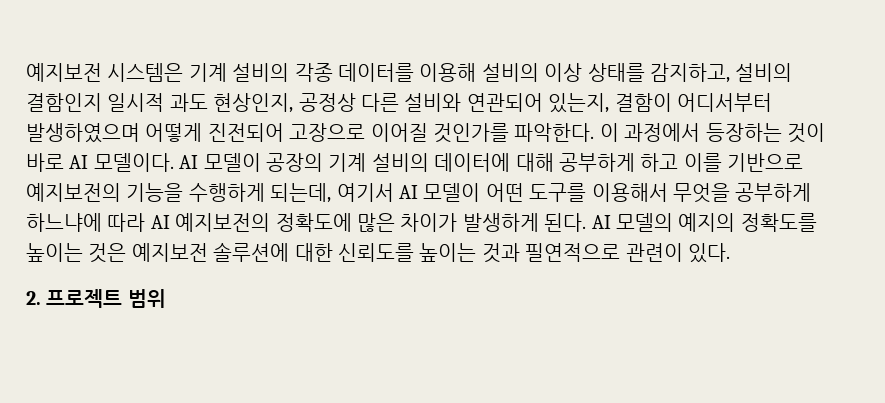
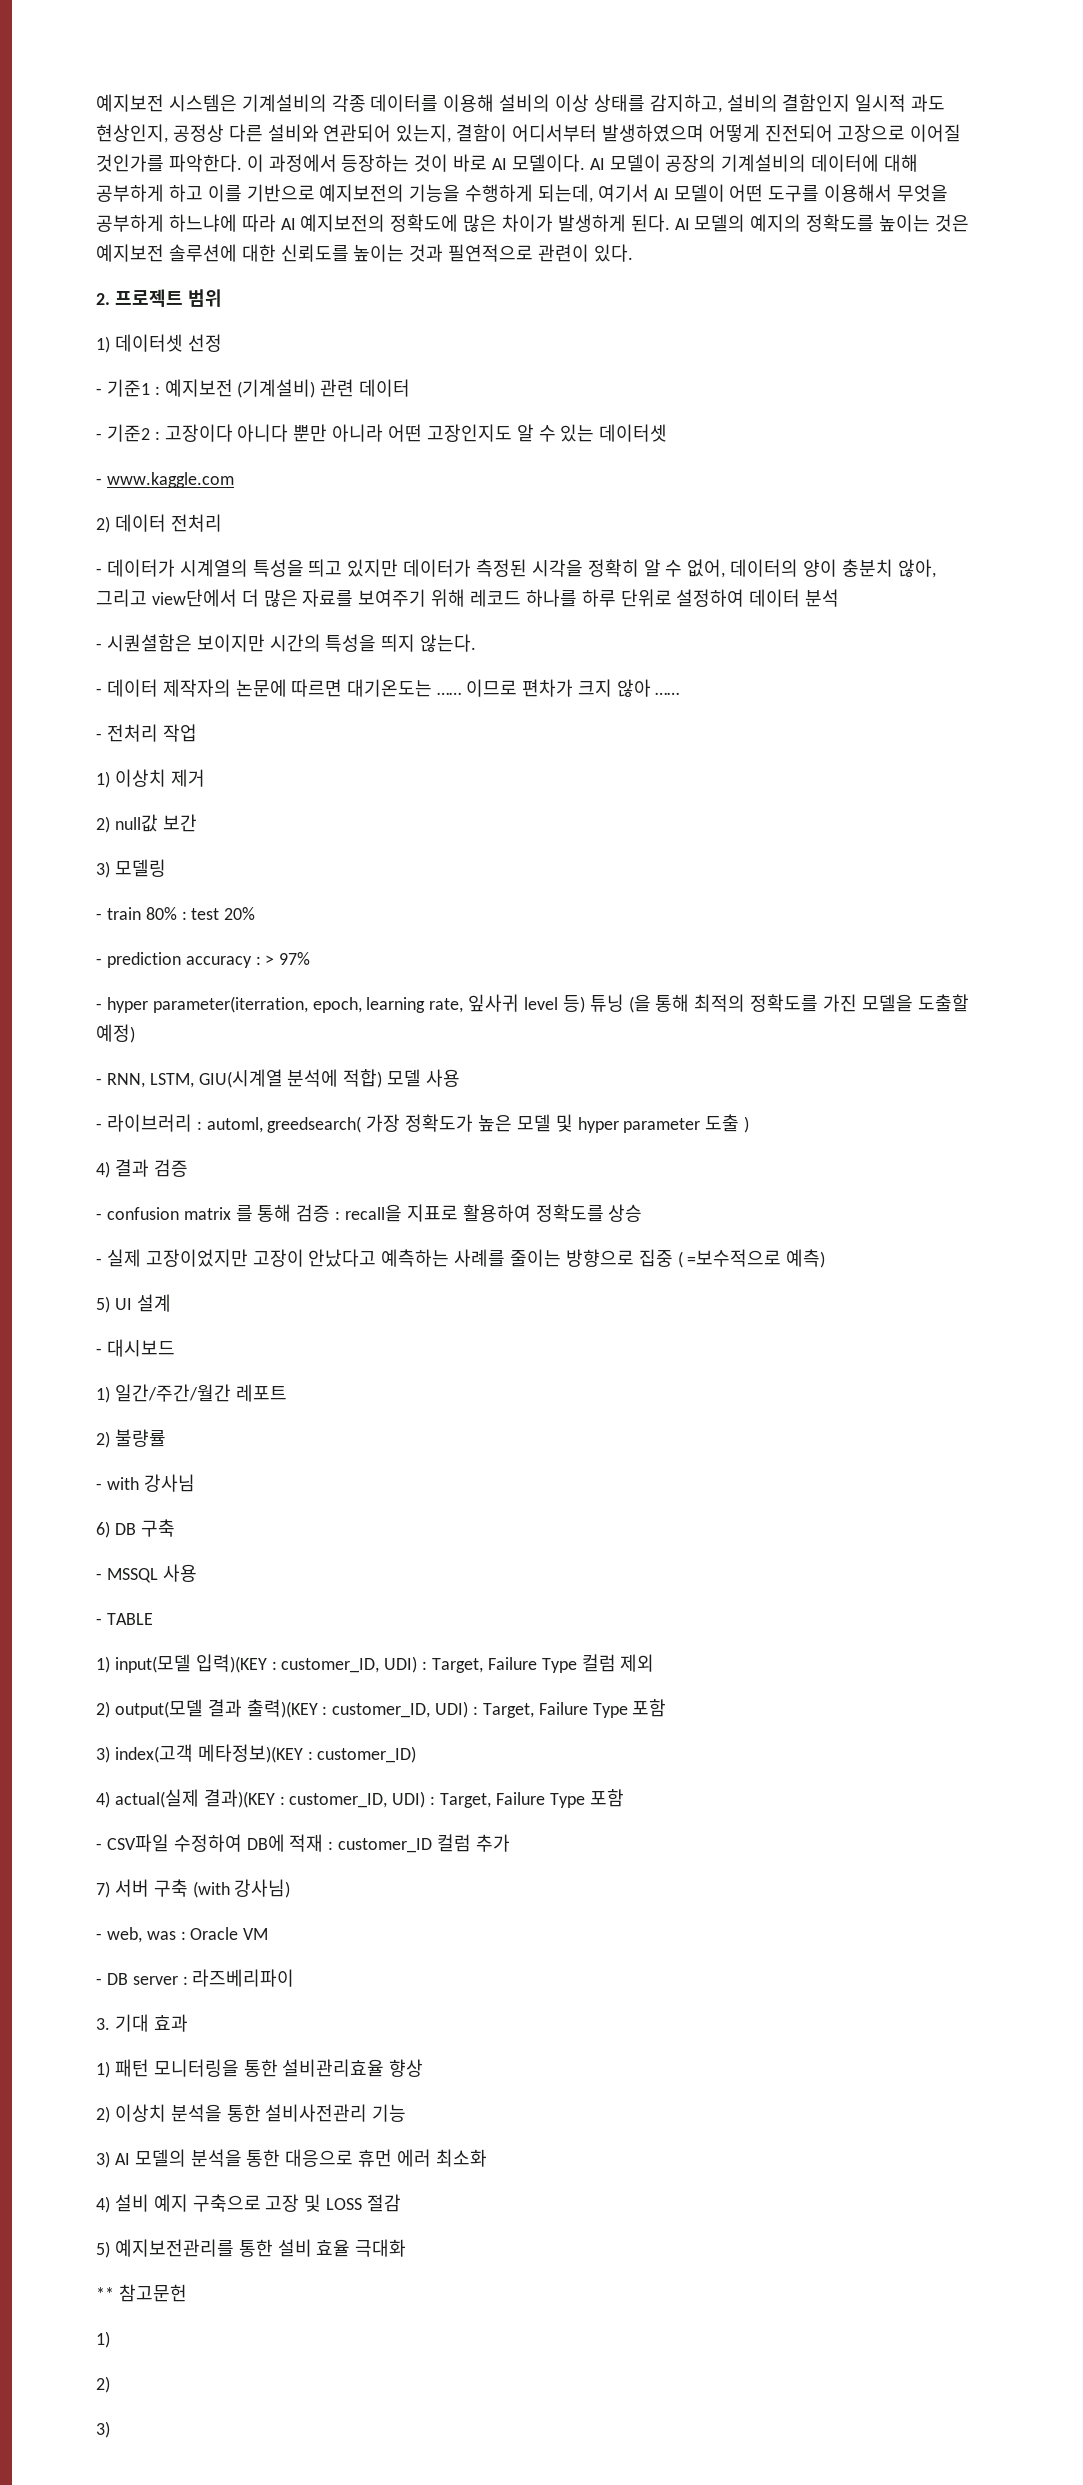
[188,63,290,82] 기계 설비의 -> [241,94,327,112] 기계설비의
[328,153,429,172] 기계 설비의 -> [721,154,807,172] 기계설비의
(166, 298) none -> [96,334,222,353] [96,379,411,398] [96,424,668,442] [96,472,234,488] [96,514,222,533] [96,559,936,578] [96,589,840,607] [96,634,477,652] [96,679,680,697] [96,724,197,742] [96,769,205,788] [96,814,197,833] [96,859,166,878] [96,907,256,920] [96,952,311,968] [96,994,969,1013] [96,1024,135,1043] [96,1069,461,1088] [96,1114,750,1133] [96,1159,188,1178] [96,1204,643,1222] [96,1249,826,1268] [96,1294,171,1313] [96,1339,175,1357] [96,1384,287,1403] [96,1429,166,1448] [96,1474,195,1492] [96,1519,175,1538] [96,1564,197,1583] [96,1613,153,1625] [96,1654,655,1673] [96,1699,667,1718] [96,1744,417,1763] [96,1789,624,1808] [96,1834,510,1853] [96,1879,291,1898] [96,1927,269,1943] [96,1969,295,1987] [96,2014,188,2032] [96,2059,424,2078] [96,2104,407,2123] [96,2149,487,2168] [96,2194,402,2213] [96,2239,407,2258] [96,2284,187,2302] [96,2331,110,2348] [96,2376,110,2393] [96,2421,110,2438] // 1) 데이터셋 선정 // - 기준1 : 예지보전 (기계설비) 관련 데이터 // - 기준2 : 고장이다 아니다 뿐만 아니라 어떤 고장인지도 알 수 있는 데이터셋 // - www.kaggle.com // 2) 데이터 전처리 // - 데이터가 시계열의 특성을 띄고 있지만 데이터가 측정된 시각을 정확히 알 수 없어, 데이터의 양이 충분치 않아, 그리고 view단에서 더 많은 자료를 보여주기 위해 레코드 하나를 하루 단위로 설정하여 데이터 분석 // - 시퀀셜함은 보이지만 시간의 특성을 띄지 않는다. // - 데이터 제작자의 논문에 따르면 대기온도는 …… 이므로 편차가 크지 않아 …… // - 전처리 작업 // 1) 이상치 제거 // 2) null값 보간 // 3) 모델링 // - train 80% : test 20% // - prediction accuracy : > 97% // - hyper parameter(iterration, epoch, learning rate, 잎사귀 level 등) 튜닝 (을 통해 최적의 정확도를 가진 모델을 도출할 예정) // - RNN, LSTM, GIU(시계열 분석에 적합) 모델 사용 // - 라이브러리 : automl, greedsearch( 가장 정확도가 높은 모델 및 hyper parameter 도출 ) // 4) 결과 검증 // - confusion matrix 를 통해 검증 : recall을 지표로 활용하여 정확도를 상승 // - 실제 고장이었지만 고장이 안났다고 예측하는 사례를 줄이는 방향으로 집중 ( =보수적으로 예측) // 5) UI 설계 // - 대시보드 // 1) 일간/주간/월간 레포트 // 2) 불량률 // - with 강사님 // 6) DB 구축 // - MSSQL 사용 // - TABLE // 1) input(모델 입력)(KEY : customer_ID, UDI) : Target, Failure Type 컬럼 제외 // 2) output(모델 결과 출력)(KEY : customer_ID, UDI) : Target, Failure Type 포함 // 3) index(고객 메타정보)(KEY : customer_ID) // 4) actual(실제 결과)(KEY : customer_ID, UDI) : Target, Failure Type 포함 // - CSV파일 수정하여 DB에 적재 : customer_ID 컬럼 추가 // 7) 서버 구축 (with 강사님) // - web, was : Oracle VM // - DB server : 라즈베리파이 // 3. 기대 효과 // 1) 패턴 모니터링을 통한 설비관리효율 향상 // 2) 이상치 분석을 통한 설비사전관리 기능 // 3) AI 모델의 분석을 통한 대응으로 휴먼 에러 최소화 // 4) 설비 예지 구축으로 고장 및 LOSS 절감 // 5) 예지보전관리를 통한 설비 효율 극대화 // ** 참고문헌 // 1) // 2) // 3)

